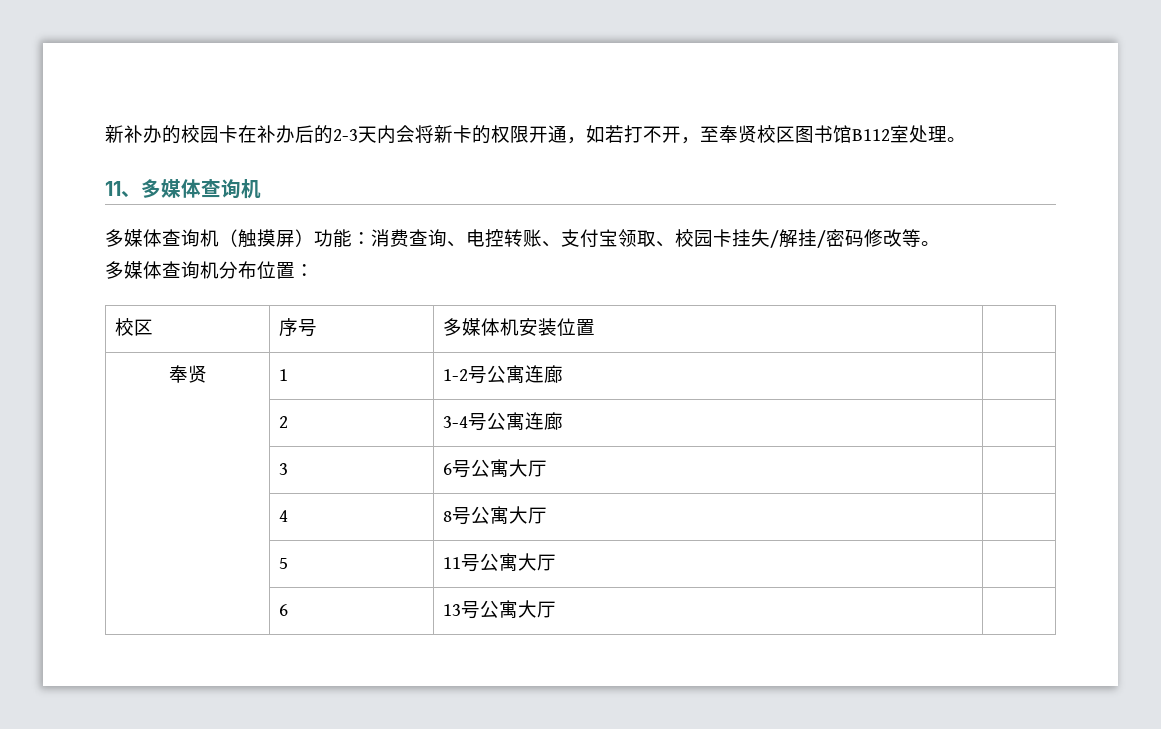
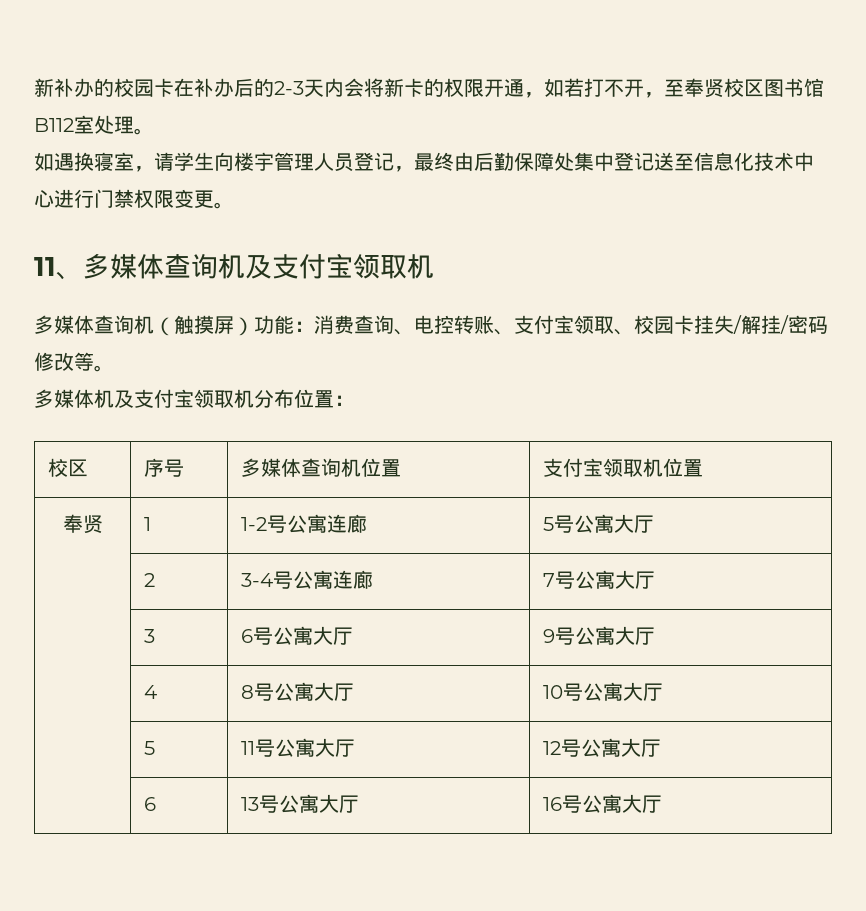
(966, 139) none -> [34,152,814,172] [34,189,234,209] // 如遇换寝室，请学生向楼宇管理人员登记，最终由后勤保障处集中登记送至信息化技术中心进行门禁权限变更。
(261, 189) none -> [245,253,434,279] 及支付宝领取机
[162,261,200,279] 查询 -> [94,389,234,408] 机及支付宝领取
[499,318,557,336] 机安装 -> [301,458,362,477] 查询机
(595, 327) none -> [543,458,704,477] 支付宝领取机位置
(563, 374) none -> [543,514,655,533] 5号公寓大厅
(563, 421) none -> [543,570,656,589] 7号公寓大厅
(547, 468) none -> [543,626,656,645] 9号公寓大厅
(547, 515) none -> [543,682,664,701] 10号公寓大厅
(556, 562) none -> [543,738,662,757] 12号公寓大厅
(556, 609) none -> [543,794,663,813] 16号公寓大厅

